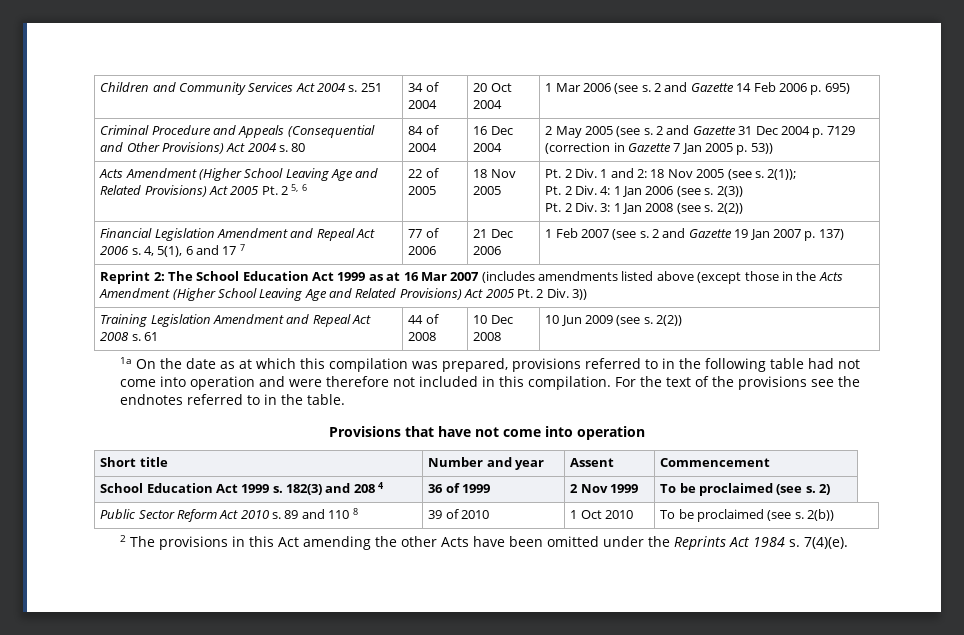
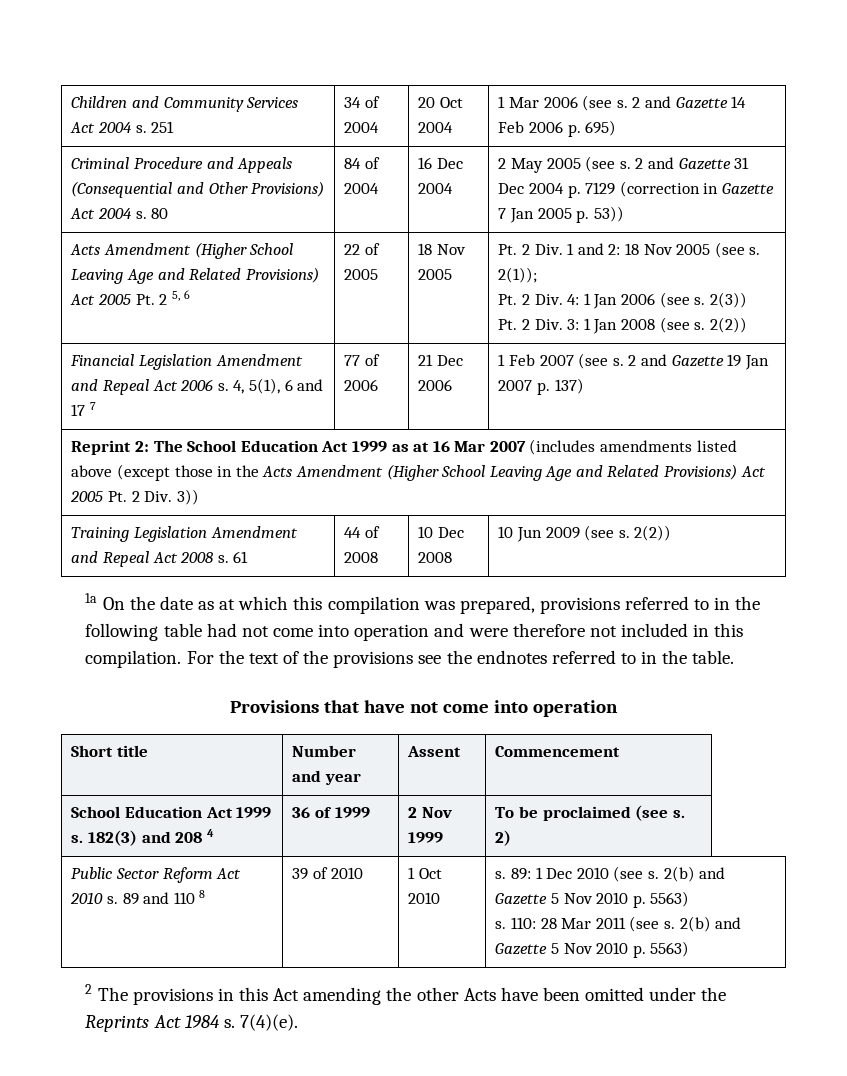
[660,509,835,522] To be proclaimed (see s. 2(b)) -> [495,866,726,882] [495,891,690,908] [495,916,742,932] [495,941,690,958] s. 89: 1 Dec 2010 (see s. 2(b) and Gazette 5 Nov 2010 p. 5563) // s. 110: 28 Mar 2011 (see s. 2(b) and Gazette 5 Nov 2010 p. 5563)

